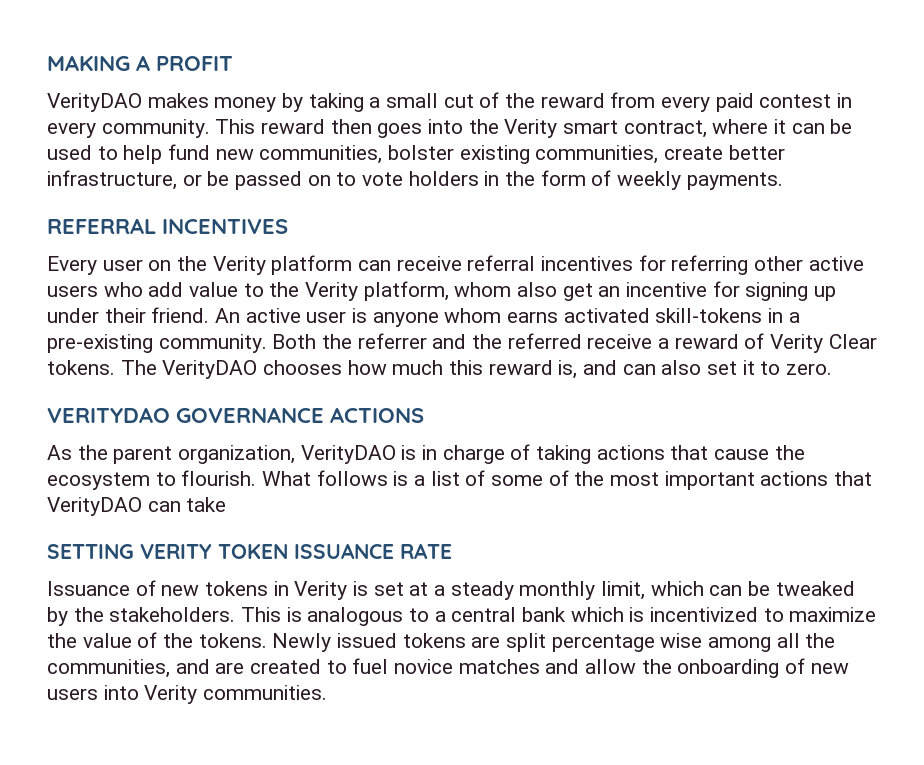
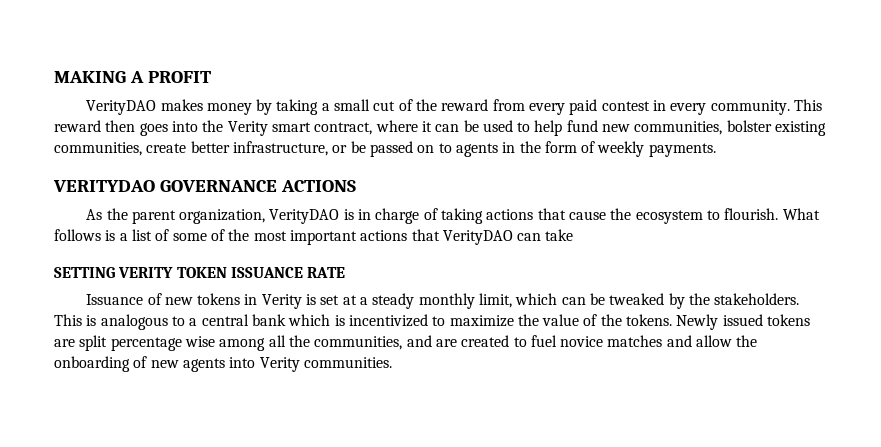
[362,171,479,186] vote holders -> [455,143,498,157] agents
[47,218,288,234] [47,255,864,275] [47,281,837,301] [47,307,800,327] [47,333,877,353] [47,360,833,379] // REFERRAL INCENTIVES // Every user on the Verity platform can receive referral incentives for referring other active users who add value to the Verity platform, whom also get an incentive for signing up under their friend. An active user is anyone whom earns activated skill-tokens in a pre-existing community. Both the referrer and the referred receive a reward of Verity Clear tokens. The VerityDAO chooses how much this reward is, and can also set it to zero. -> (716, 150) none
[47,688,98,700] users -> [182,358,225,372] agents

